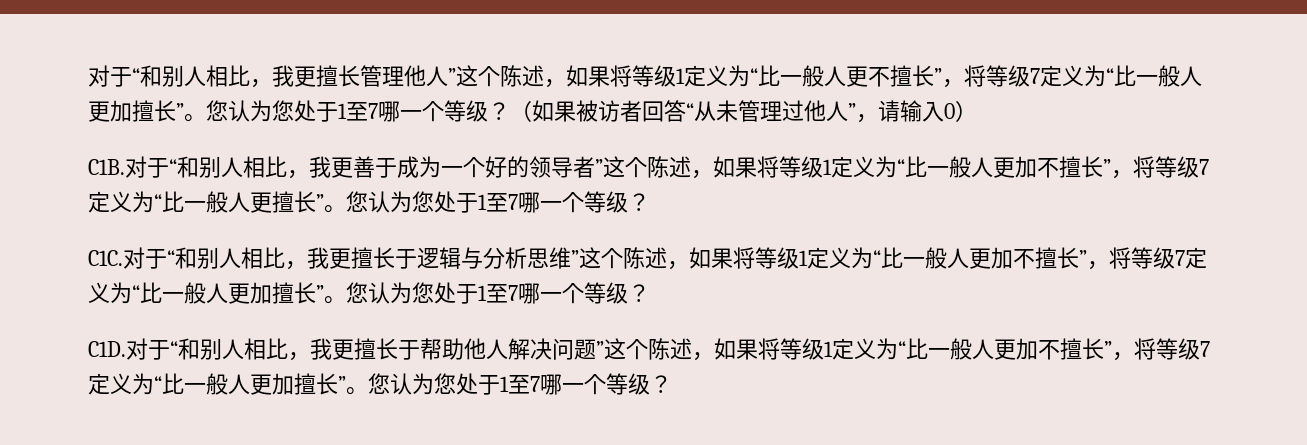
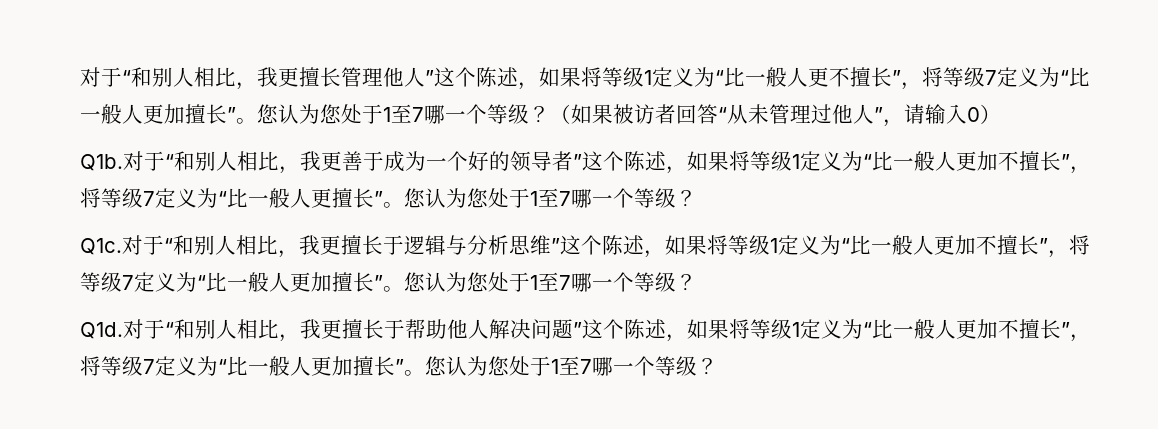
[88,159,125,175] C1B. -> [80,154,123,171] Q1b.
[88,250,123,266] C1C. -> [80,238,122,255] Q1c.
[88,341,126,357] C1D. -> [80,322,123,339] Q1d.

